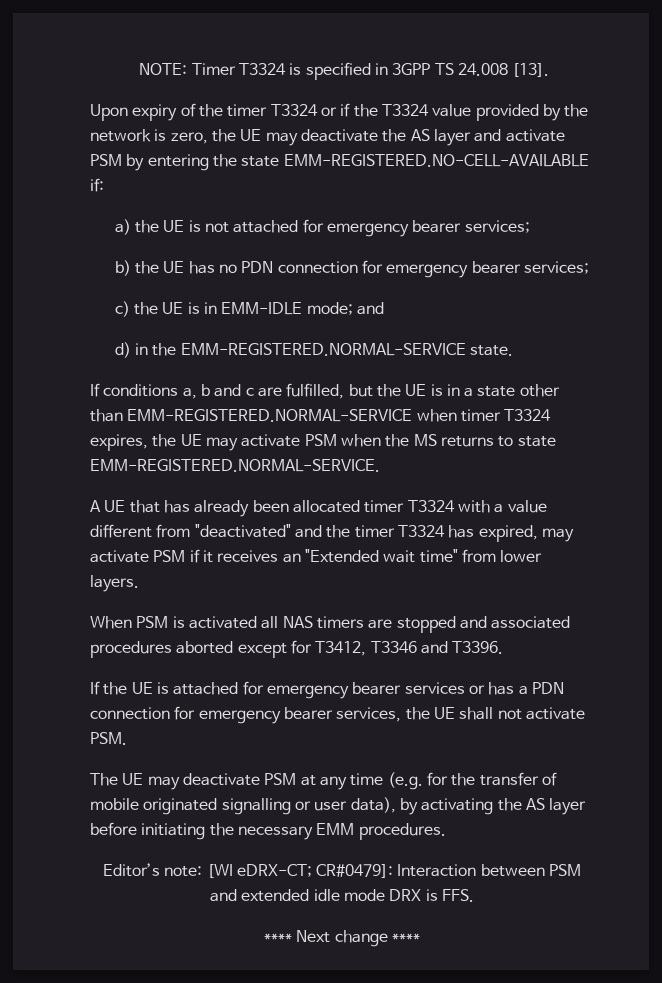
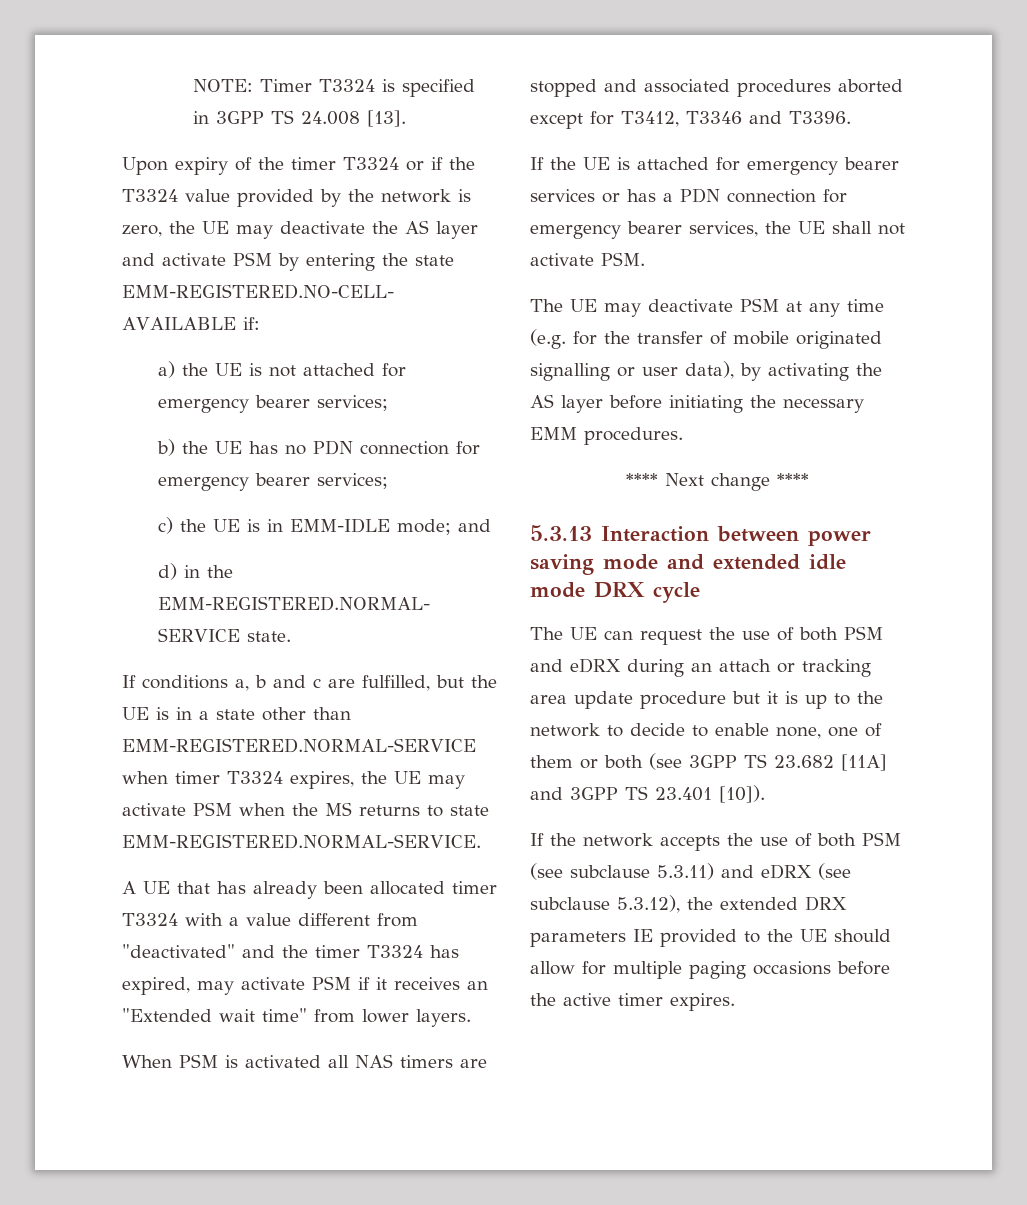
[102,863,582,878] Editor’s note: [WI eDRX-CT; CR#0479]: Interaction between PSM -> [626,473,809,491] [530,525,871,546] [530,554,658,575] **** Next change **** // 5.3.13 Interaction between power saving mode
[425,889,474,902] [264,930,420,947] is FFS. // **** Next change **** -> [653,582,700,603] [530,626,883,645] [530,658,871,677] [530,691,883,709] [530,723,882,739] [530,753,887,771] [530,785,765,803] [530,832,901,851] [530,863,851,880] [530,895,847,913] [530,929,891,947] [530,961,890,979] [530,993,735,1011] cycle // The UE can request the use of both PSM and eDRX during an attach or tracking area update procedure but it is up to the network to decide to enable none, one of them or both (see 3GPP TS 23.682 [11A] and 3GPP TS 23.401 [10]). // If the network accepts the use of both PSM (see subclause 5.3.11) and eDRX (see subclause 5.3.12), the extended DRX parameters IE provided to the UE should allow for multiple paging occasions before the active timer expires.

